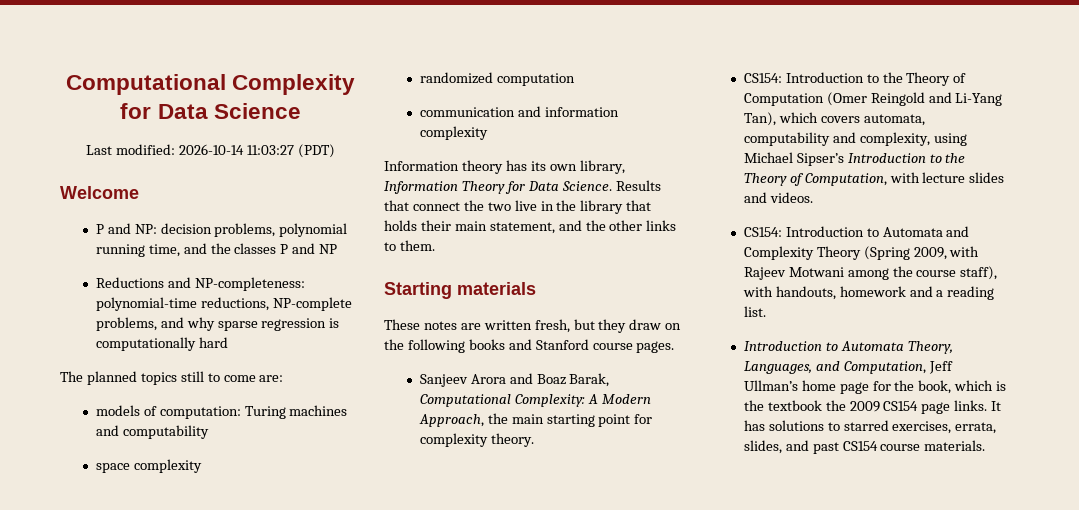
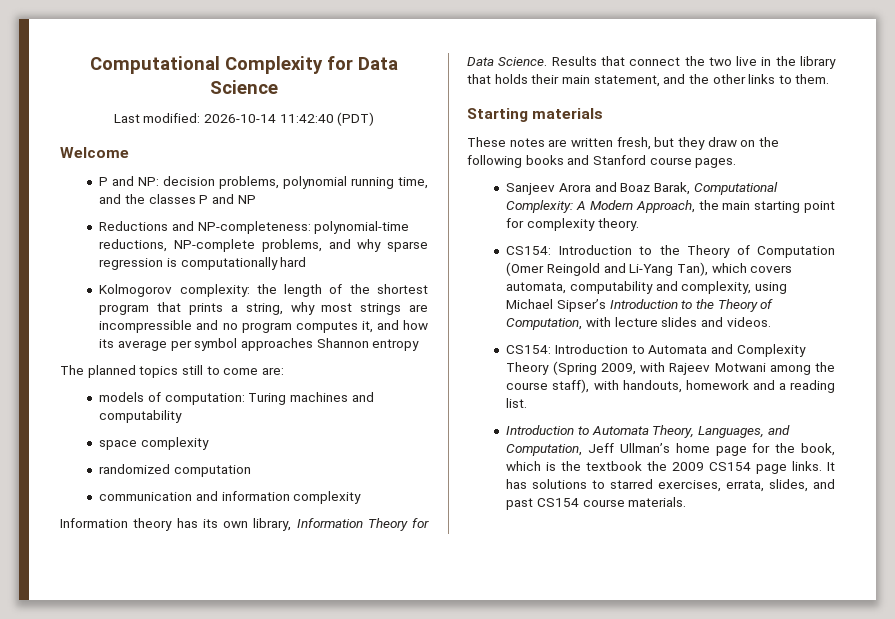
[246,145,294,155] 11:03:27 -> [279,114,334,123] 11:42:40
(228, 342) none -> [99,284,429,297] [99,302,428,315] [99,320,428,333] [99,338,420,351] // Kolmogorov complexity: the length of the shortest program that prints a string, why most strings are incompressible and no program computes it, and how its average per symbol approaches Shannon entropy

